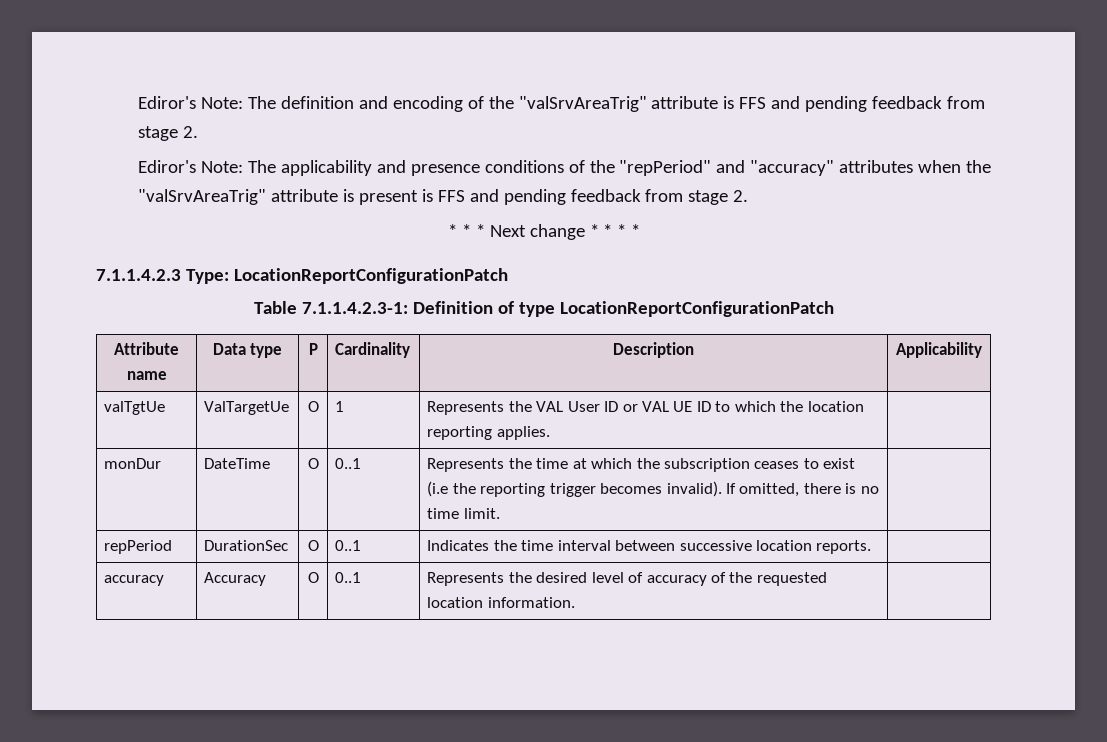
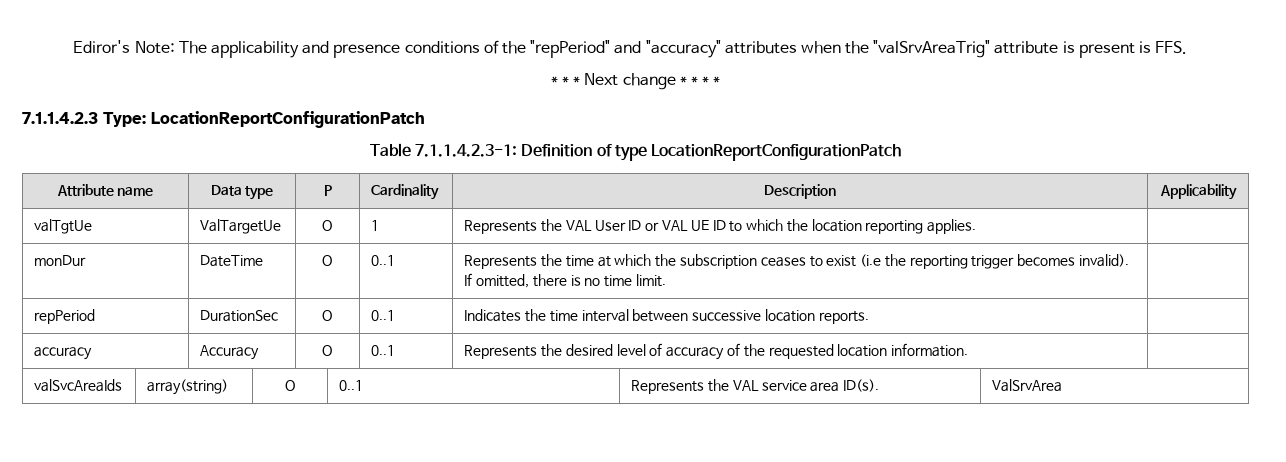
[137,96,986,112] [137,126,198,141] [137,160,276,173] Ediror's Note: The definition and encoding of the "valSrvAreaTrig" attribute is FFS and pending feedback from stage 2. // Ediror's Note: The -> [73,40,207,54] Ediror's Note: The
[437,189,749,205] FFS and pending feedback from stage 2. -> [1155,41,1188,54] FFS.
(575, 602) none -> [34,379,123,392] [147,379,229,395] [284,380,296,391] [339,380,364,391] [631,379,880,394] [992,379,1063,392] // valSvcAreaIds | array(string) | O | 0..1 | Represents the VAL service area ID(s). | ValSrvArea

